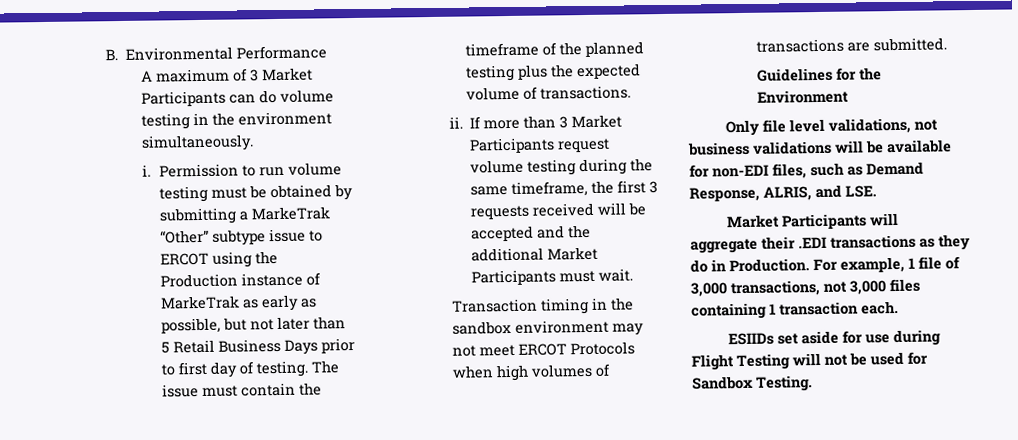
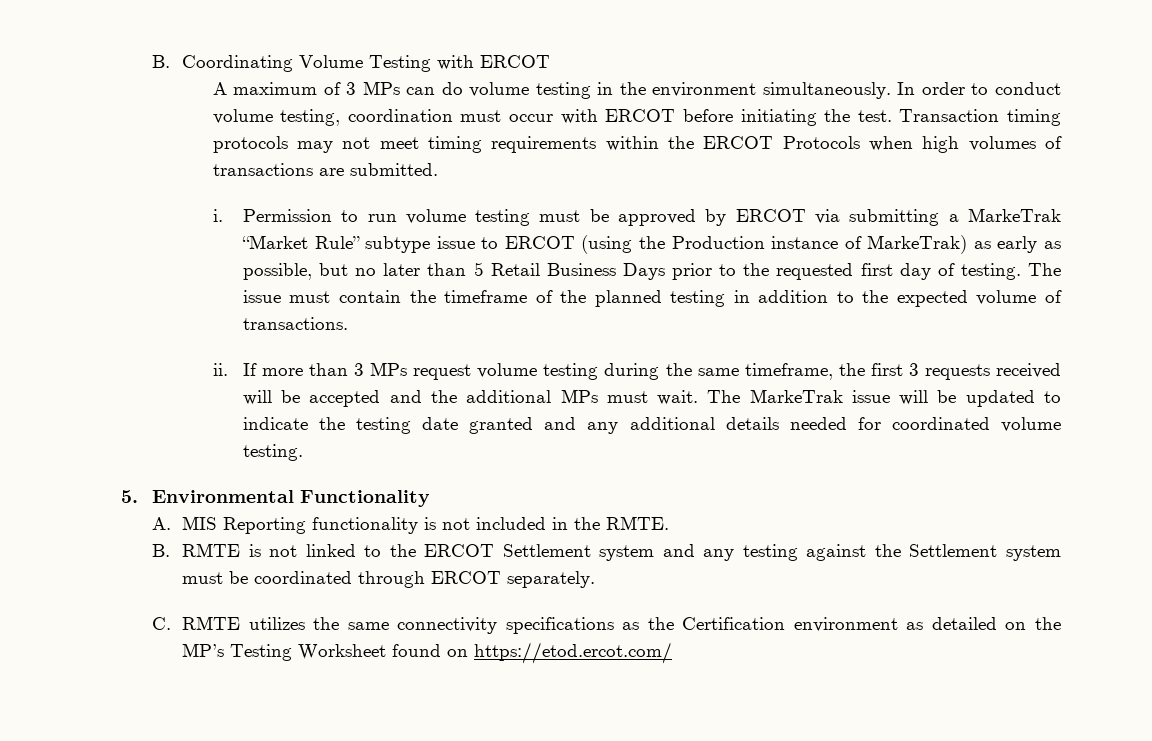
[105,45,327,61] B. Environmental Performance -> [151,55,551,72] B. Coordinating Volume Testing with ERCOT
[261,67,313,82] [140,90,226,107] Market Participants -> [362,81,400,95] MPs
(254, 143) none -> [897,82,1062,95] [212,109,1061,126] [212,136,1063,153] [212,163,438,176] In order to conduct volume testing, coordination must occur with ERCOT before initiating the test. Transaction timing protocols may not meet timing requirements within the ERCOT Protocols when high volumes of transactions are submitted.
[269,184,353,201] obtained by -> [618,209,841,226] approved by ERCOT via
[159,229,209,244] “Other” -> [241,235,360,249] “Market Rule”
[211,251,252,268] using -> [581,235,633,254] (using
[159,295,240,310] MarkeTrak -> [867,235,968,254] MarkeTrak)
[249,319,274,331] not -> [355,268,377,276] no
(175, 370) none -> [743,263,854,280] the requested
[516,64,548,80] plus -> [733,290,854,303] in addition to
[570,114,622,129] [468,137,555,154] Market Participants -> [370,362,408,376] MPs
[546,246,598,261] [470,269,556,286] Market Participants -> [560,389,598,403] MPs
[451,297,634,315] [451,319,644,336] [451,341,635,357] [451,363,611,382] [755,37,947,53] [756,67,882,82] [756,89,849,104] [725,117,939,137] [688,139,952,156] [689,161,924,179] [689,184,877,202] [726,212,900,230] [690,234,970,254] [690,256,960,273] [690,278,920,297] [691,300,899,320] [728,329,942,347] [691,351,928,371] [692,375,813,392] // Transaction timing in the sandbox environment may not meet ERCOT Protocols when high volumes of transactions are submitted. // Guidelines for the Environment // Only file level validations, not business validations will be available for non-EDI files, such as Demand Response, ALRIS, and LSE. // Market Participants will aggregate their .EDI transactions as they do in Production. For example, 1 file of 3,000 transactions, not 3,000 files containing 1 transaction each. // ESIIDs set aside for use during Flight Testing will not be used for Sandbox Testing. -> [707,389,1061,407] [242,417,1062,434] [242,444,303,461] [121,490,430,507] [151,516,670,534] [151,543,1061,561] [182,571,596,588] [151,616,1062,634] [182,642,673,664] The MarkeTrak issue will be updated to indicate the testing date granted and any additional details needed for coordinated volume testing. // 5. Environmental Functionality // A. MIS Reporting functionality is not included in the RMTE. // B. RMTE is not linked to the ERCOT Settlement system and any testing against the Settlement system must be coordinated through ERCOT separately. // C. RMTE utilizes the same connectivity specifications as the Certification environment as detailed on the MP’s Testing Worksheet found on https://etod.ercot.com/

